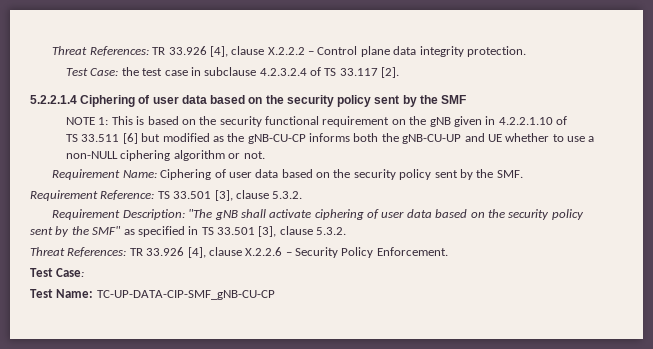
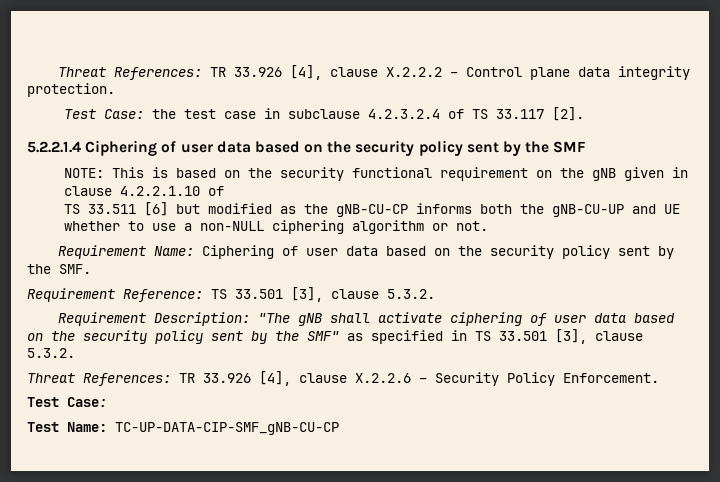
[66,117,109,125] NOTE 1: -> [64,168,105,178] NOTE:
(496, 120) none -> [64,186,113,196] clause

